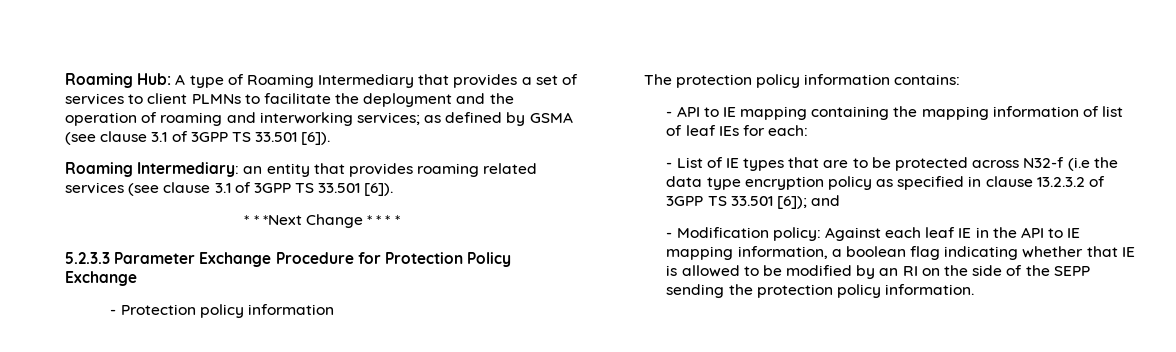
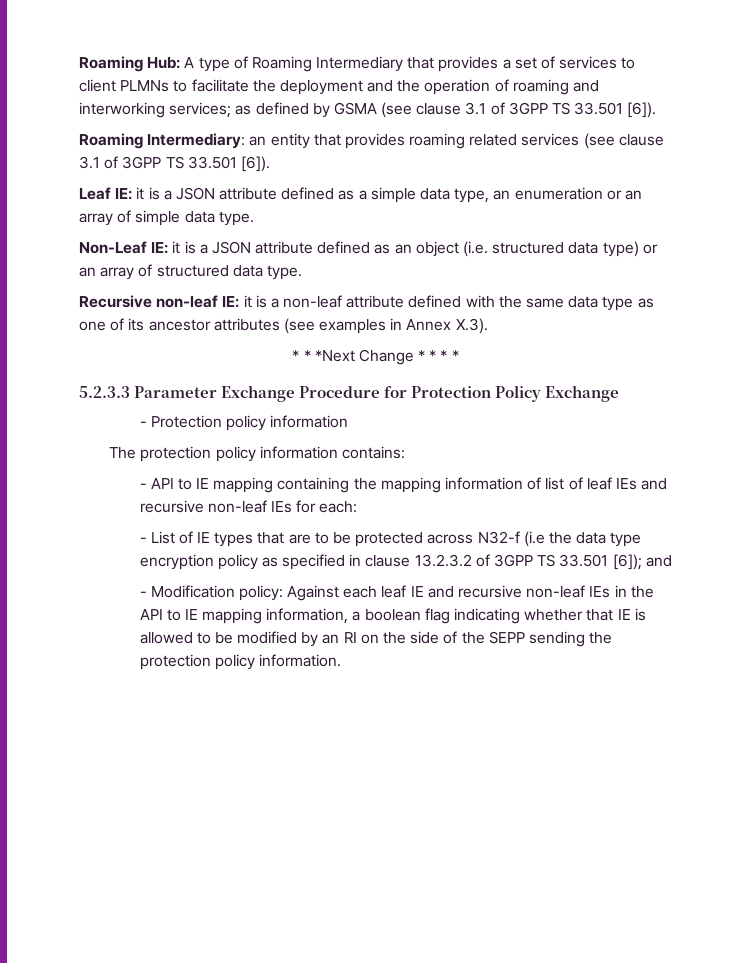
(394, 189) none -> [79,187,642,203] [79,210,254,226] [79,241,658,257] [79,264,302,280] [79,295,654,311] [79,318,488,334] // Leaf IE: it is a JSON attribute defined as a simple data type, an enumeration or an array of simple data type. // Non-Leaf IE: it is a JSON attribute defined as an object (i.e. structured data type) or an array of structured data type. // Recursive non-leaf IE: it is a non-leaf attribute defined with the same data type as one of its ancestor attributes (see examples in Annex X.3).
(739, 131) none -> [641,478,668,490] [139,500,292,513] and recursive non-leaf IEs
(972, 233) none -> [427,585,611,598] and recursive non-leaf IEs

